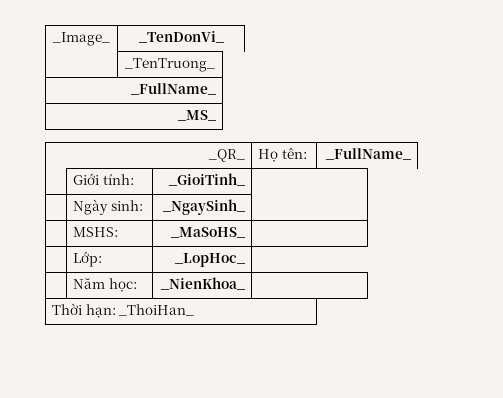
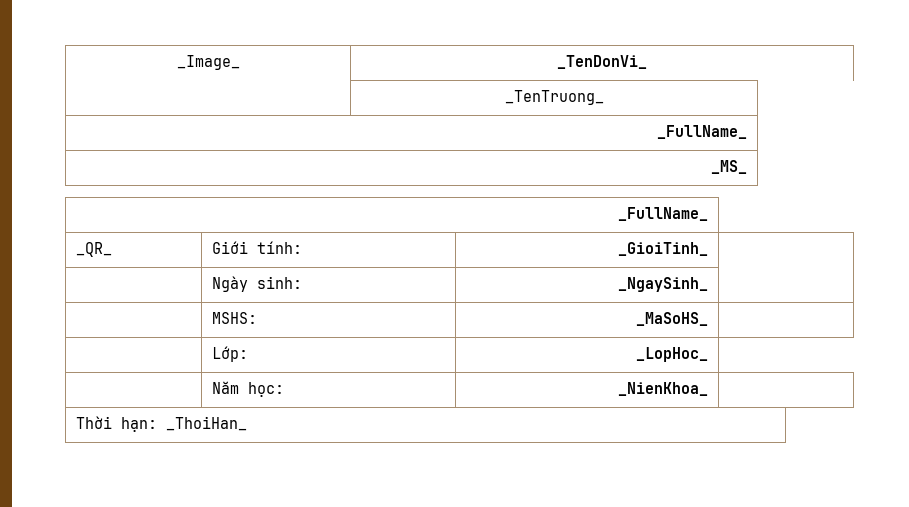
[207,149,245,162] [258,147,307,162] [324,148,412,160] _QR_ | Họ tên: | _FullName_ // -> [618,207,709,221] [75,242,112,257] _FullName_ // _QR_

